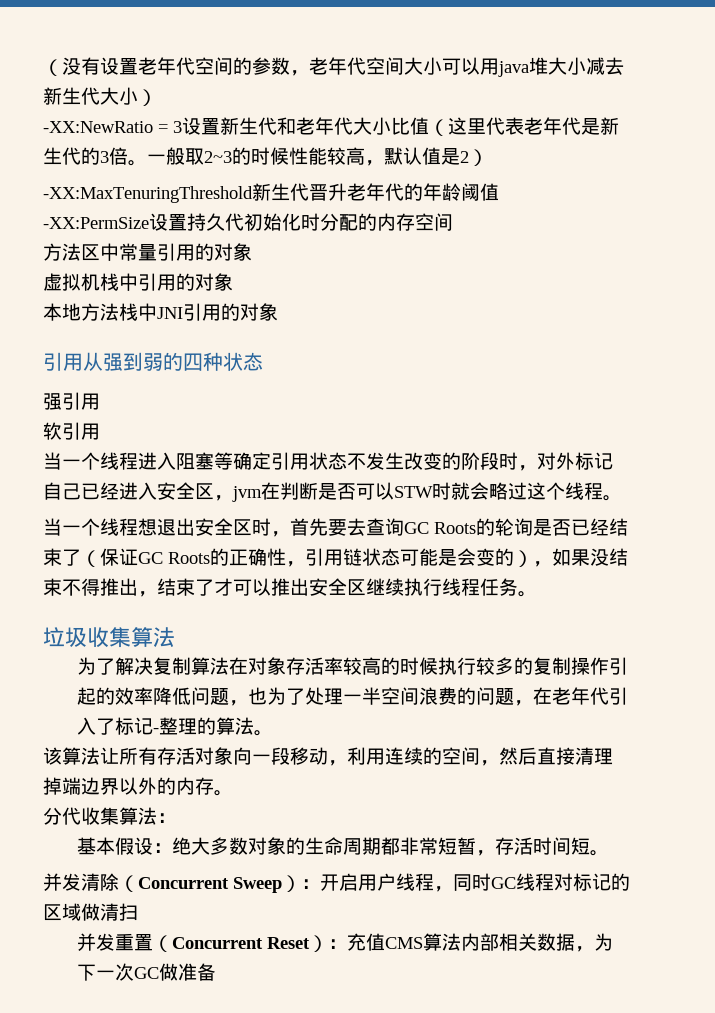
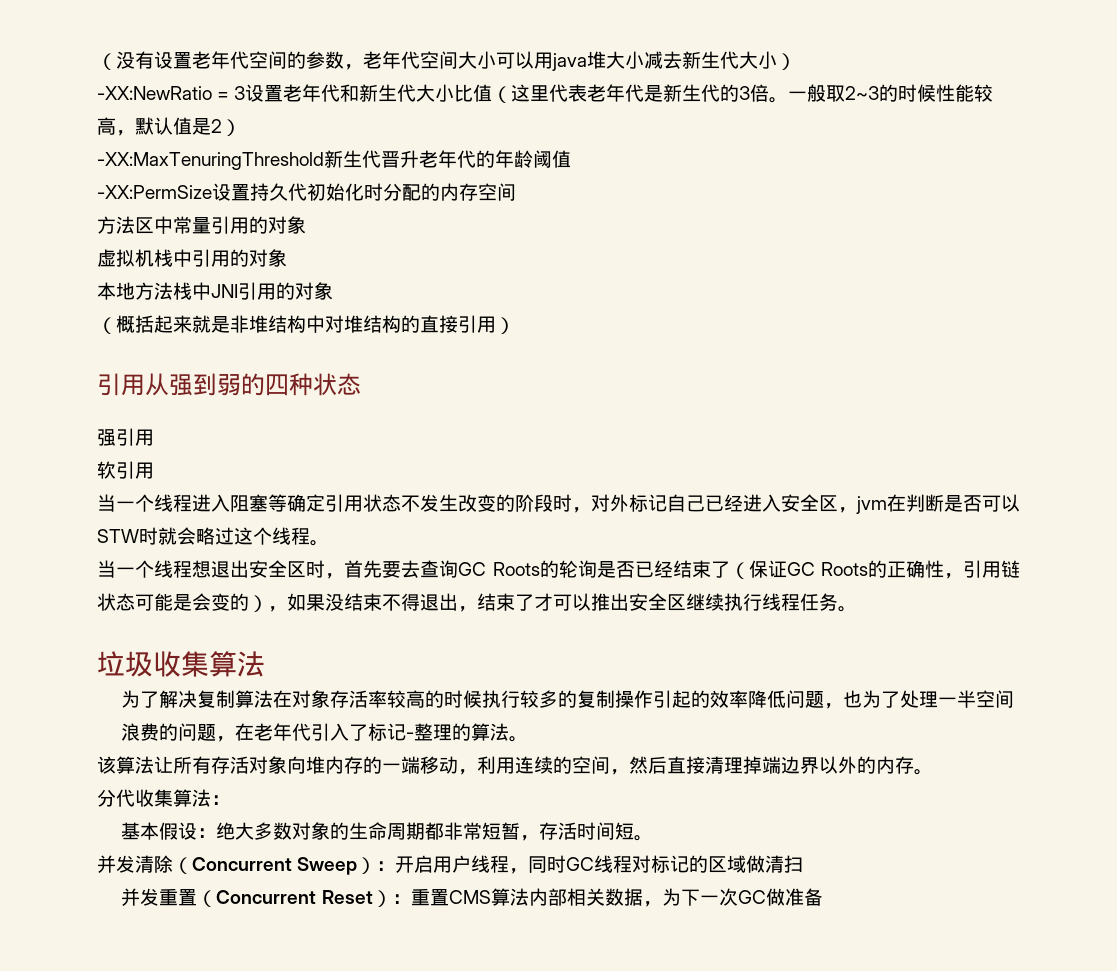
[220,117,334,135] 新生代和老年 -> [283,84,398,102] 老年代和新生
(278, 312) none -> [97,315,515,334] // （概括起来就是非堆结构中对堆结构的直接引用）
[100,578,119,596] 推 -> [420,594,439,611] 退
[252,747,290,765] 一段 -> [306,756,420,774] 堆内存的一端
[347,933,386,951] 充值 -> [410,888,449,906] 重置

